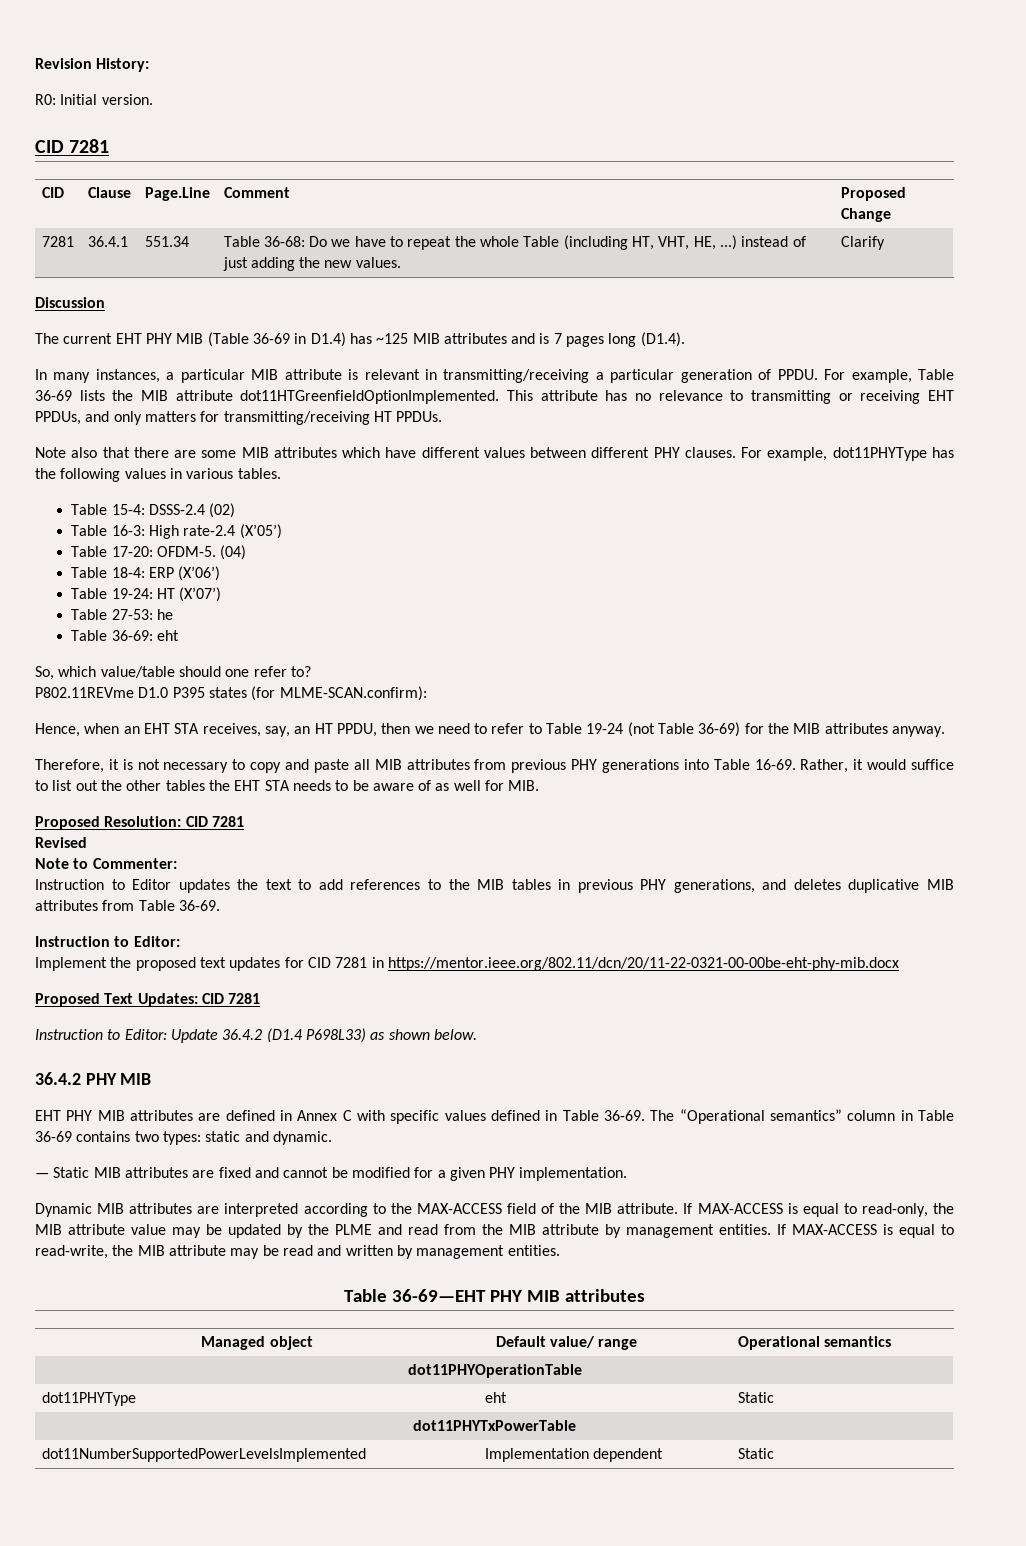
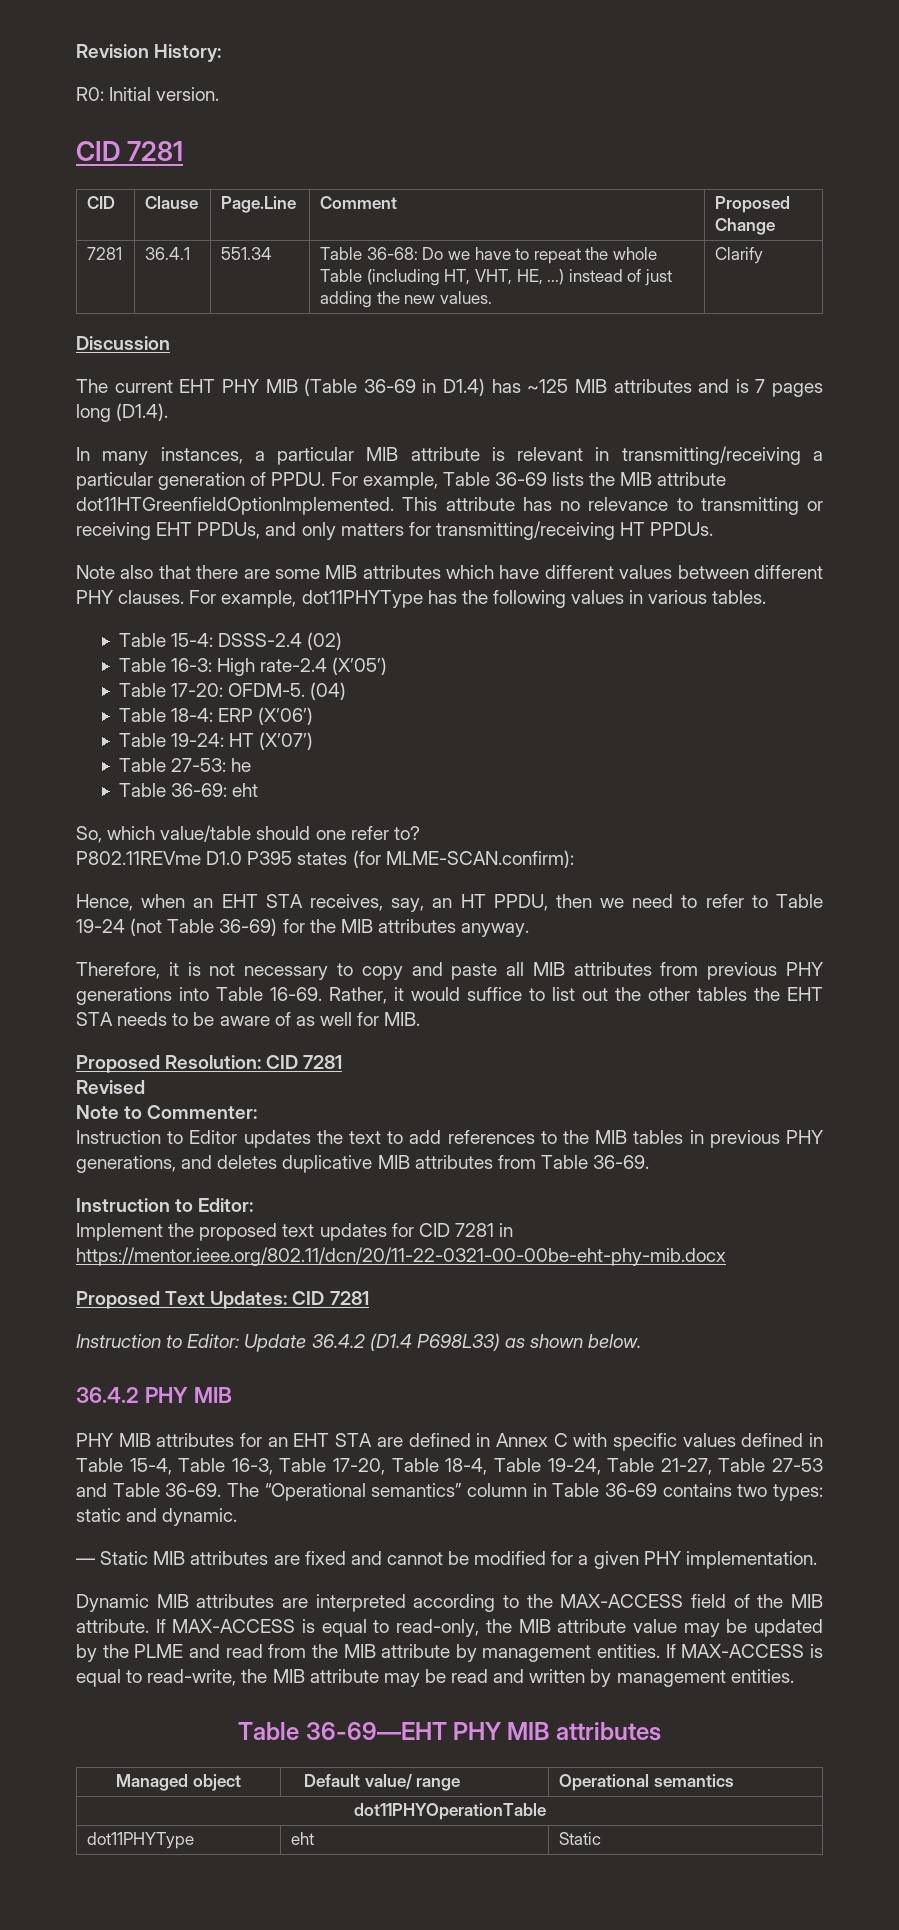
[35,1110,193,1121] EHT PHY MIB attributes -> [76,1433,373,1447] PHY MIB attributes for an EHT STA
(599, 1115) none -> [129,1458,823,1475] [76,1483,160,1497] 15-4, Table 16-3, Table 17-20, Table 18-4, Table 19-24, Table 21-27, Table 27-53 and Table
[413,1420,576,1431] [41,1448,366,1462] [484,1448,663,1462] [737,1448,774,1459] // dot11PHYTxPowerTable // dot11NumberSupportedPowerLevelsImplemented | Implementation dependent | Static -> (602, 1838) none

